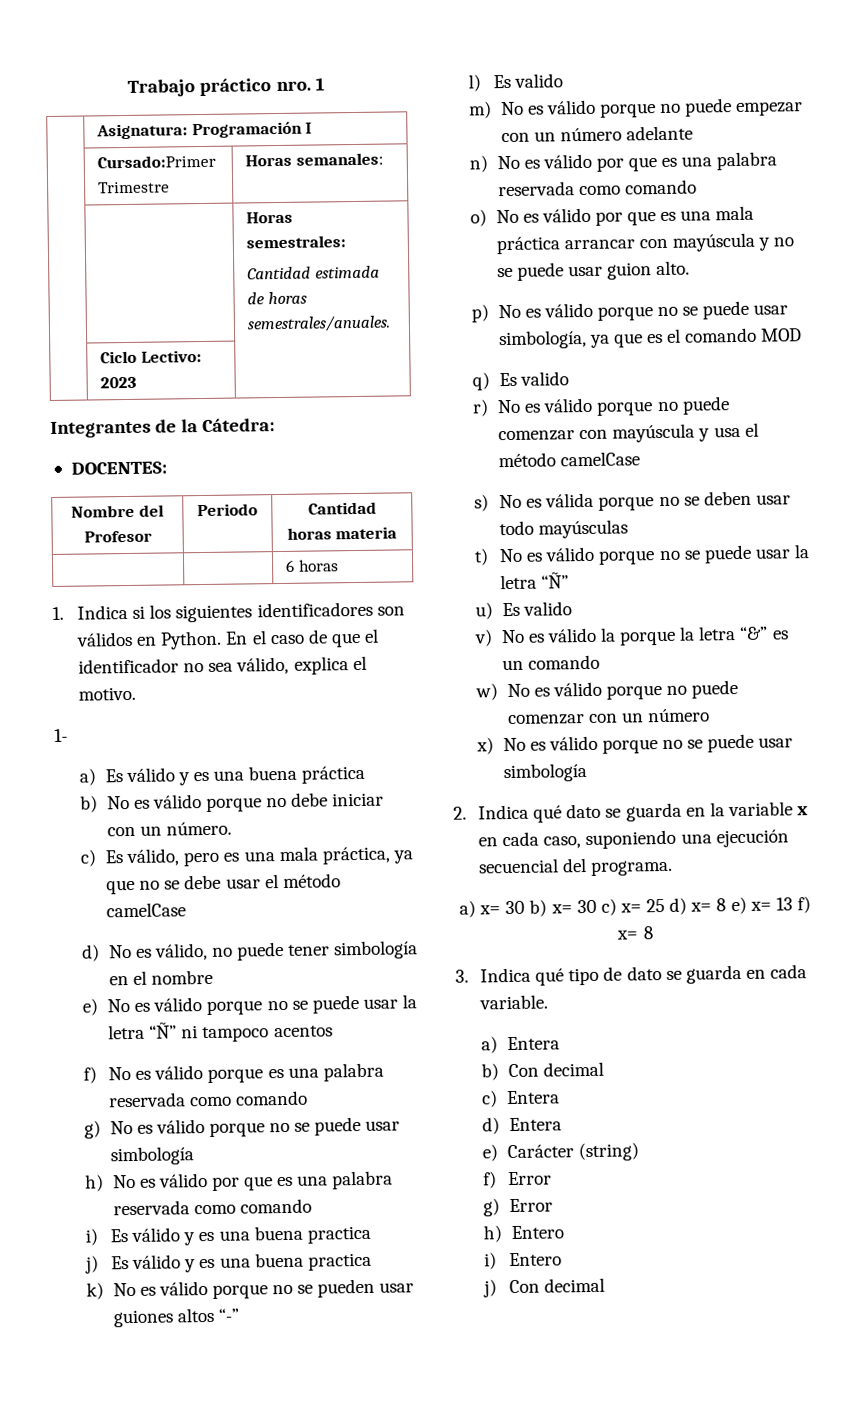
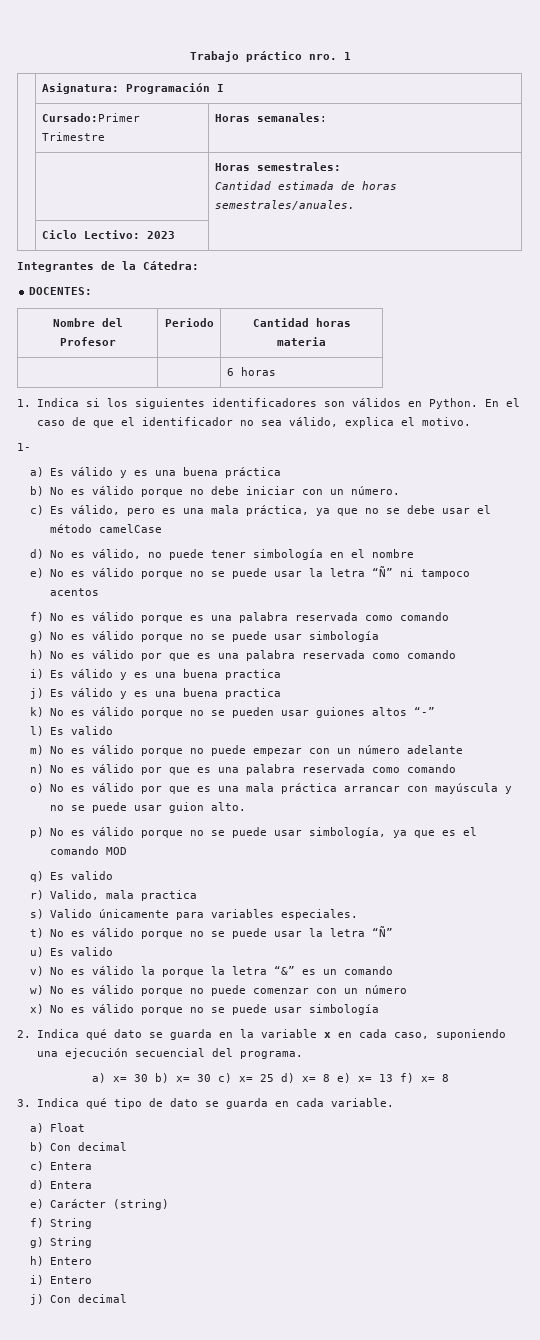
[497,396,730,416] [498,422,759,443] [498,451,641,468] [474,490,792,512] [499,519,629,539] No es válido porque no puede comenzar con mayúscula y usa el método camelCase // s) No es válida porque no se deben usar todo mayúsculas -> [49,890,197,901] [30,909,358,920] Valido, mala practica // s) Valido únicamente para variables especiales.
[506,1036,560,1051] Entera -> [49,1123,85,1132] Float
[508,1171,553,1186] [483,1198,553,1217] Error // g) Error -> [49,1218,92,1229] [30,1237,92,1248] String // g) String

